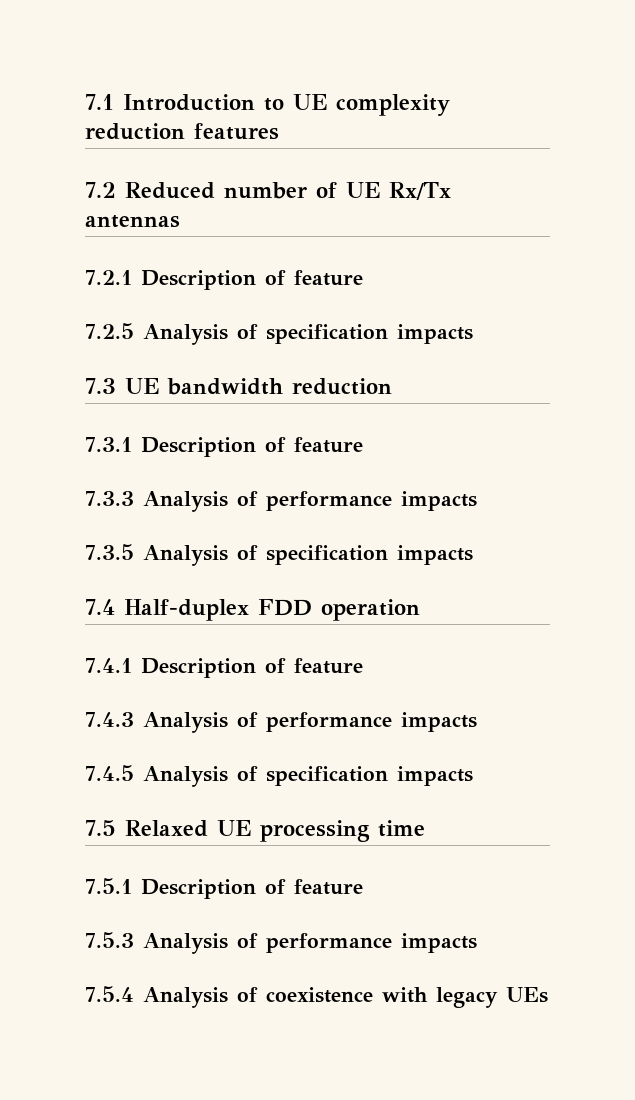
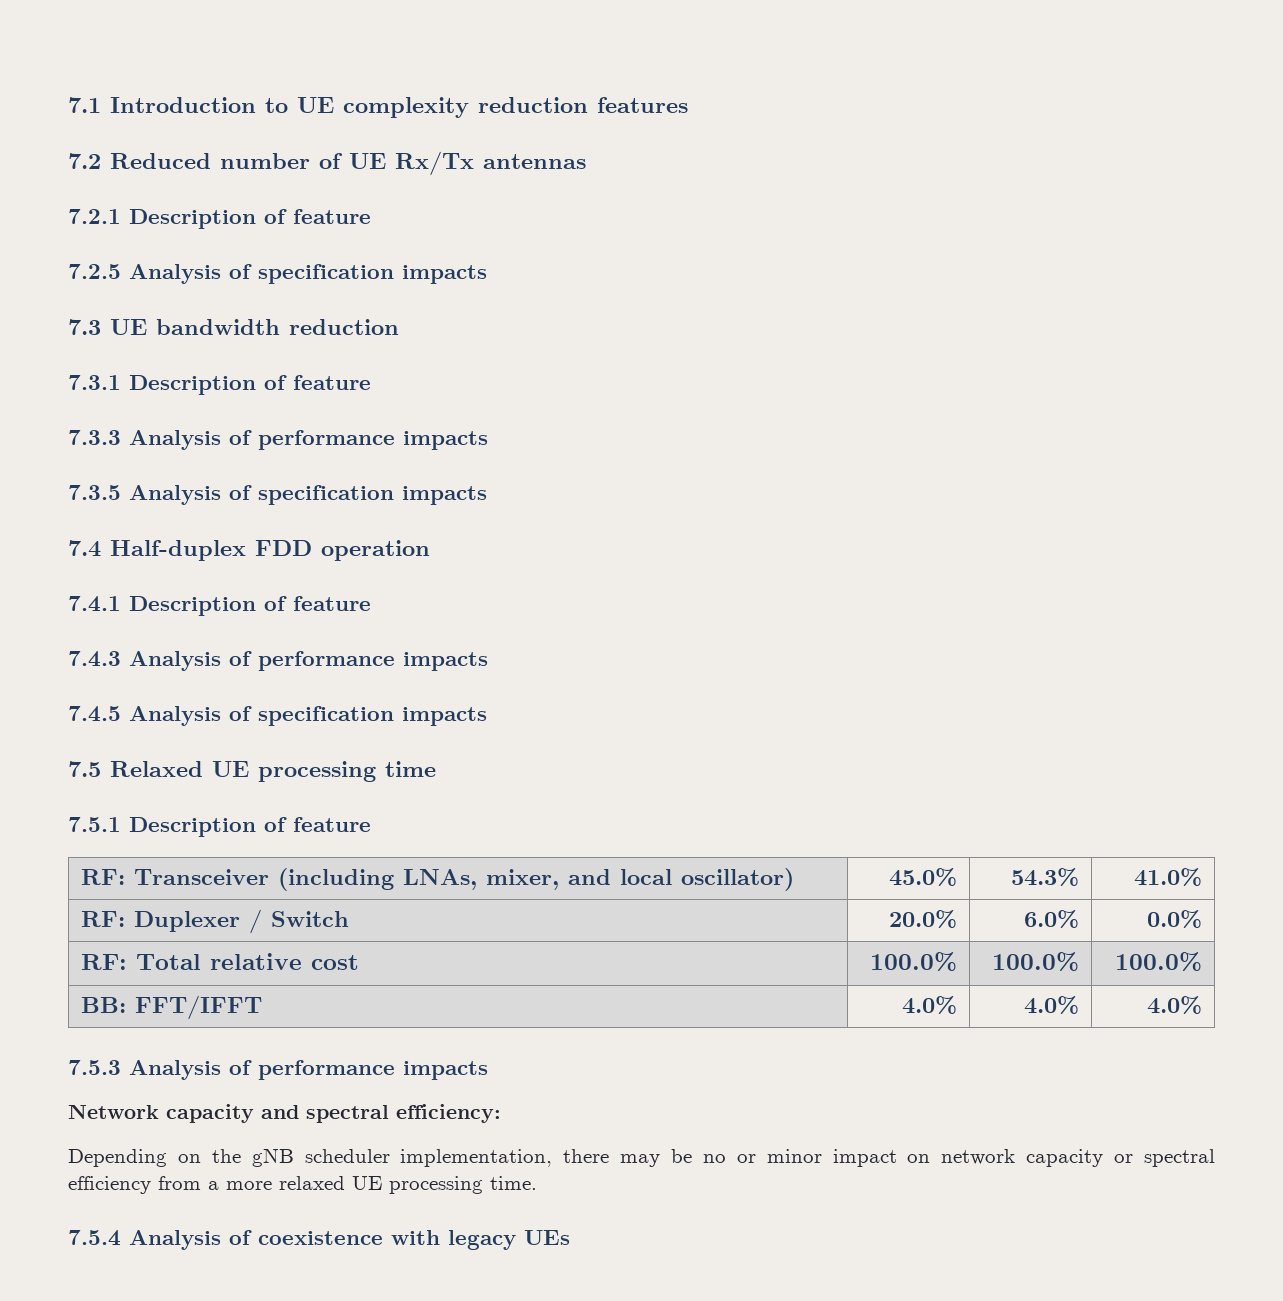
(363, 887) none -> [81,868,795,891] [888,868,957,886] [1010,868,1079,886] [1133,868,1202,886] [81,909,350,934] [888,910,957,928] [1023,910,1079,928] [1146,910,1202,928] [81,953,360,970] [869,952,957,971] [991,952,1079,971] [1114,952,1202,971] [81,995,263,1020] [901,996,957,1014] [1023,996,1079,1014] [1146,996,1202,1014] // RF: Transceiver (including LNAs, mixer, and local oscillator) | 45.0% | 54.3% | 41.0% // RF: Duplexer / Switch | 20.0% | 6.0% | 0.0% // RF: Total relative cost | 100.0% | 100.0% | 100.0% // BB: FFT/IFFT | 4.0% | 4.0% | 4.0%
(477, 943) none -> [68,1104,501,1123] [68,1148,1215,1167] [68,1176,537,1194] // Network capacity and spectral efficiency: // Depending on the gNB scheduler implementation, there may be no or minor impact on network capacity or spectral efficiency from a more relaxed UE processing time.

